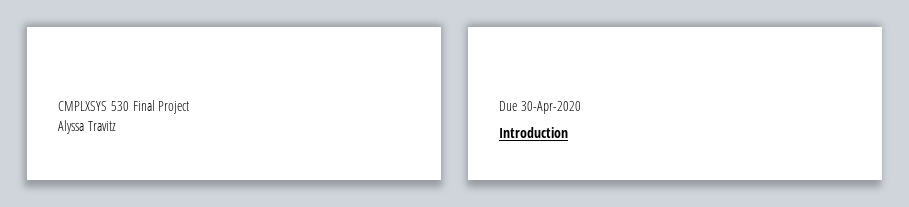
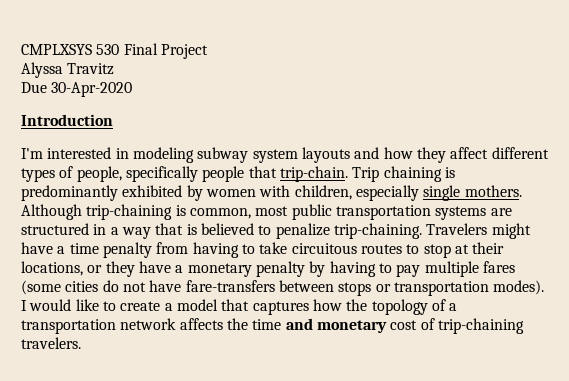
(568, 132) none -> [21,147,549,163] [21,166,455,182] [21,185,522,201] [21,204,512,220] [21,223,531,239] [21,242,505,258] [21,261,515,277] [21,280,545,296] [21,299,458,315] [21,318,524,334] [21,337,81,349] // I'm interested in modeling subway system layouts and how they affect different types of people, specifically people that trip-chain. Trip chaining is predominantly exhibited by women with children, especially single mothers. Although trip-chaining is common, most public transportation systems are structured in a way that is believed to penalize trip-chaining. Travelers might have a time penalty from having to take circuitous routes to stop at their locations, or they have a monetary penalty by having to pay multiple fares (some cities do not have fare-transfers between stops or transportation modes). I would like to create a model that captures how the topology of a transportation network affects the time and monetary cost of trip-chaining travelers.

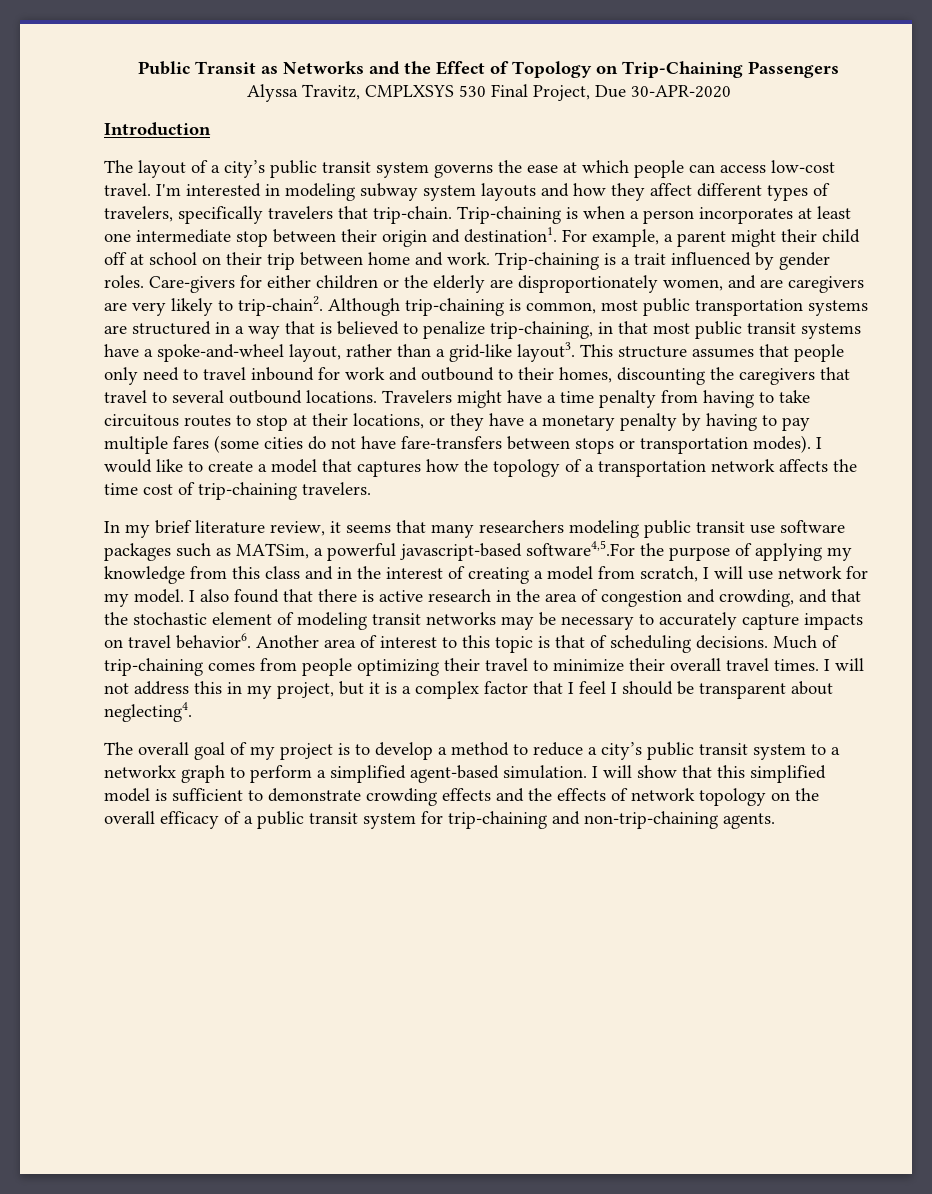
[21,43,208,59] [21,62,115,78] [21,82,133,97] [21,114,113,126] CMPLXSYS 530 Final Project // Alyssa Travitz // Due 30-Apr-2020 // Introduction // -> [138,61,839,78] [246,84,731,102] [104,122,211,136] [104,160,835,178] [104,183,151,196] Public Transit as Networks and the Effect of Topology on Trip-Chaining Passengers // Alyssa Travitz, CMPLXSYS 530 Final Project, Due 30-APR-2020 // Introduction // The layout of a city’s public transit system governs the ease at which people can access low-cost travel.
[76,166,455,182] [21,185,522,201] people, specifically people that trip-chain. Trip chaining is predominantly exhibited by women with children, especially single mothers. -> [104,206,851,224] [104,227,860,247] [104,252,830,270] [104,275,864,293] [104,296,323,316] travelers, specifically travelers that trip-chain. Trip-chaining is when a person incorporates at least one intermediate stop between their origin and destination1. For example, a parent might their child off at school on their trip between home and work. Trip-chaining is a trait influenced by gender roles. Care-givers for either children or the elderly are disproportionately women, and are caregivers are very likely to trip-chain2.
[333,223,422,239] trip-chaining. -> [490,321,861,339] [104,342,844,362] [104,367,850,385] [104,390,377,404] trip-chaining, in that most public transit systems have a spoke-and-wheel layout, rather than a grid-like layout3. This structure assumes that people only need to travel inbound for work and outbound to their homes, discounting the caregivers that travel to several outbound locations.
[285,318,387,333] and monetary -> (138, 489) none
(81, 343) none -> [104,520,845,538] [104,540,852,561] [104,566,868,584] [104,589,861,607] [104,612,863,630] [104,633,839,653] [104,658,864,676] [104,681,833,699] [104,702,192,722] [104,742,840,760] [104,765,826,783] [104,788,819,806] [104,811,775,829] // In my brief literature review, it seems that many researchers modeling public transit use software packages such as MATSim, a powerful javascript-based software4,5.For the purpose of applying my knowledge from this class and in the interest of creating a model from scratch, I will use network for my model. I also found that there is active research in the area of congestion and crowding, and that the stochastic element of modeling transit networks may be necessary to accurately capture impacts on travel behavior6. Another area of interest to this topic is that of scheduling decisions. Much of trip-chaining comes from people optimizing their travel to minimize their overall travel times. I will not address this in my project, but it is a complex factor that I feel I should be transparent about neglecting4. // The overall goal of my project is to develop a method to reduce a city’s public transit system to a networkx graph to perform a simplified agent-based simulation. I will show that this simplified model is sufficient to demonstrate crowding effects and the effects of network topology on the overall efficacy of a public transit system for trip-chaining and non-trip-chaining agents.

